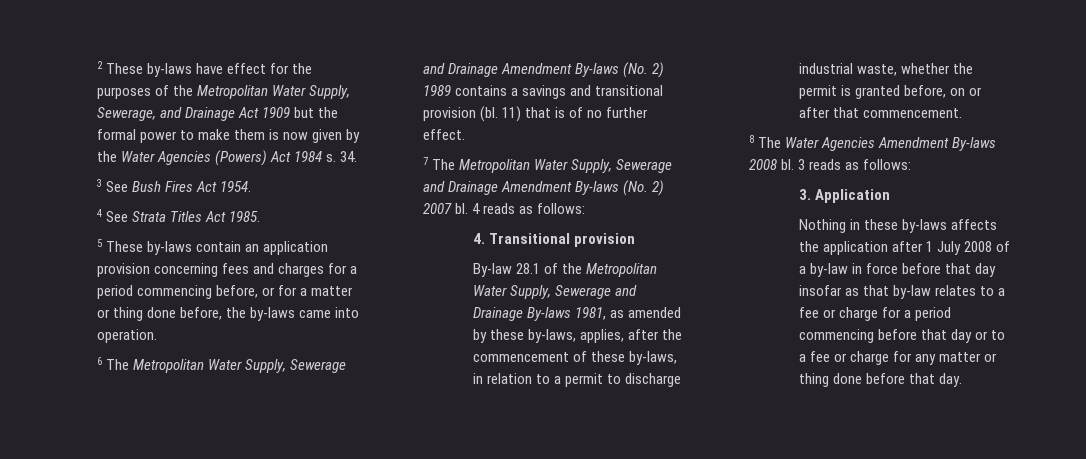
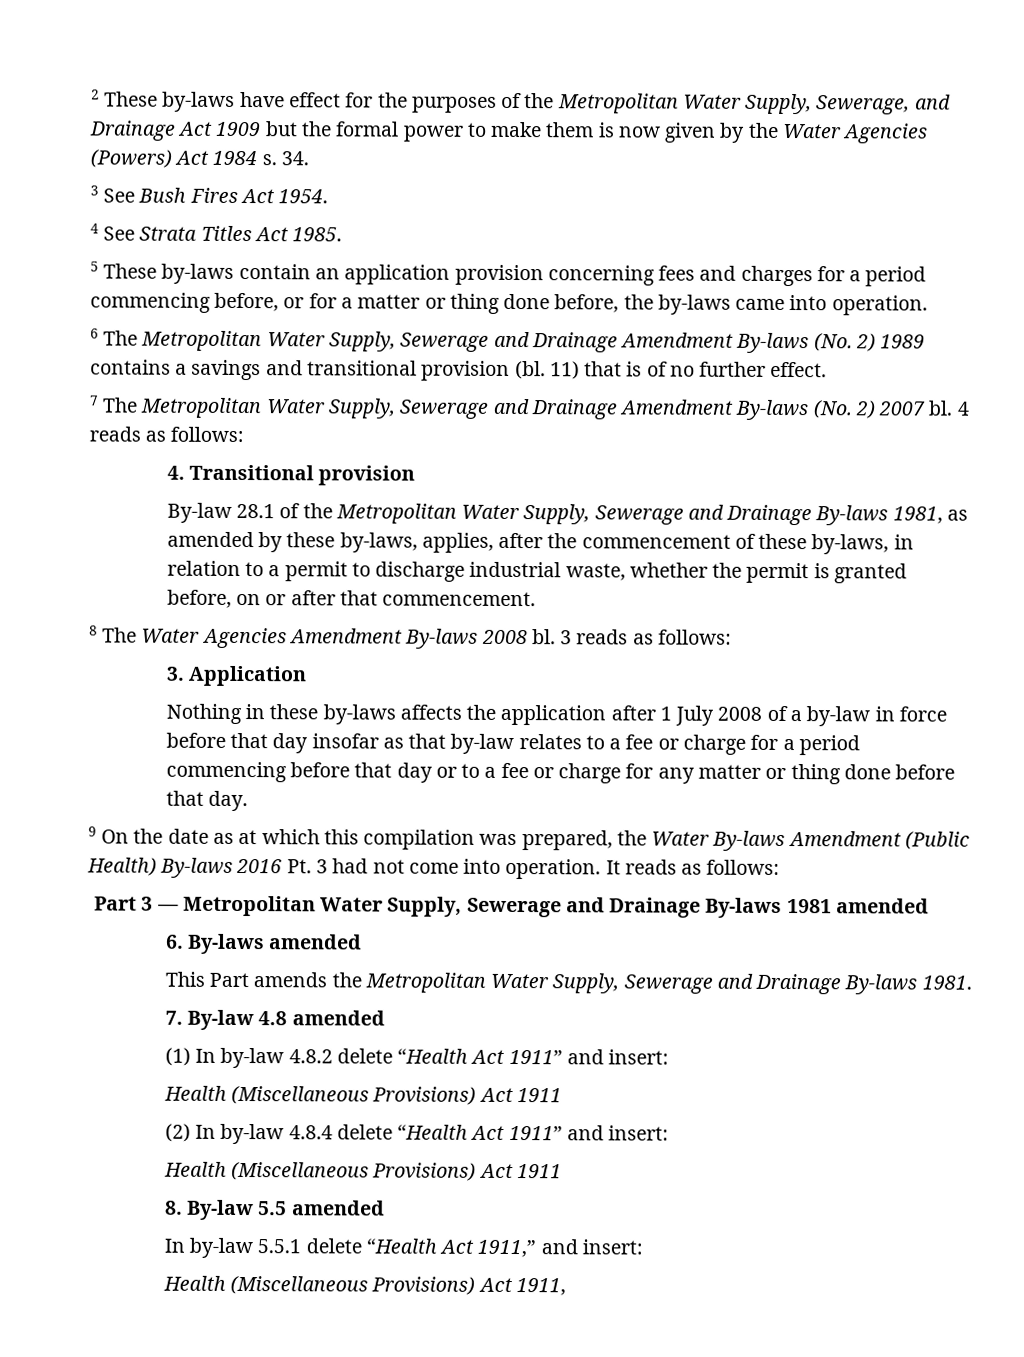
(962, 380) none -> [87,826,970,852] [86,857,781,880] [94,895,929,918] [165,933,363,955] [164,971,972,995] [164,1009,385,1031] [164,1047,670,1069] [163,1085,562,1105] [164,1123,670,1145] [163,1161,562,1181] [164,1199,385,1221] [163,1237,643,1259] [162,1275,566,1296] // 9 On the date as at which this compilation was prepared, the Water By-laws Amendment (Public Health) By-laws 2016 Pt. 3 had not come into operation. It reads as follows: // Part 3 — Metropolitan Water Supply, Sewerage and Drainage By-laws 1981 amended // 6. By-laws amended // This Part amends the Metropolitan Water Supply, Sewerage and Drainage By-laws 1981. // 7. By-law 4.8 amended // (1) In by-law 4.8.2 delete “Health Act 1911” and insert: // Health (Miscellaneous Provisions) Act 1911 // (2) In by-law 4.8.4 delete “Health Act 1911” and insert: // Health (Miscellaneous Provisions) Act 1911 // 8. By-law 5.5 amended // In by-law 5.5.1 delete “Health Act 1911,” and insert: // Health (Miscellaneous Provisions) Act 1911,

